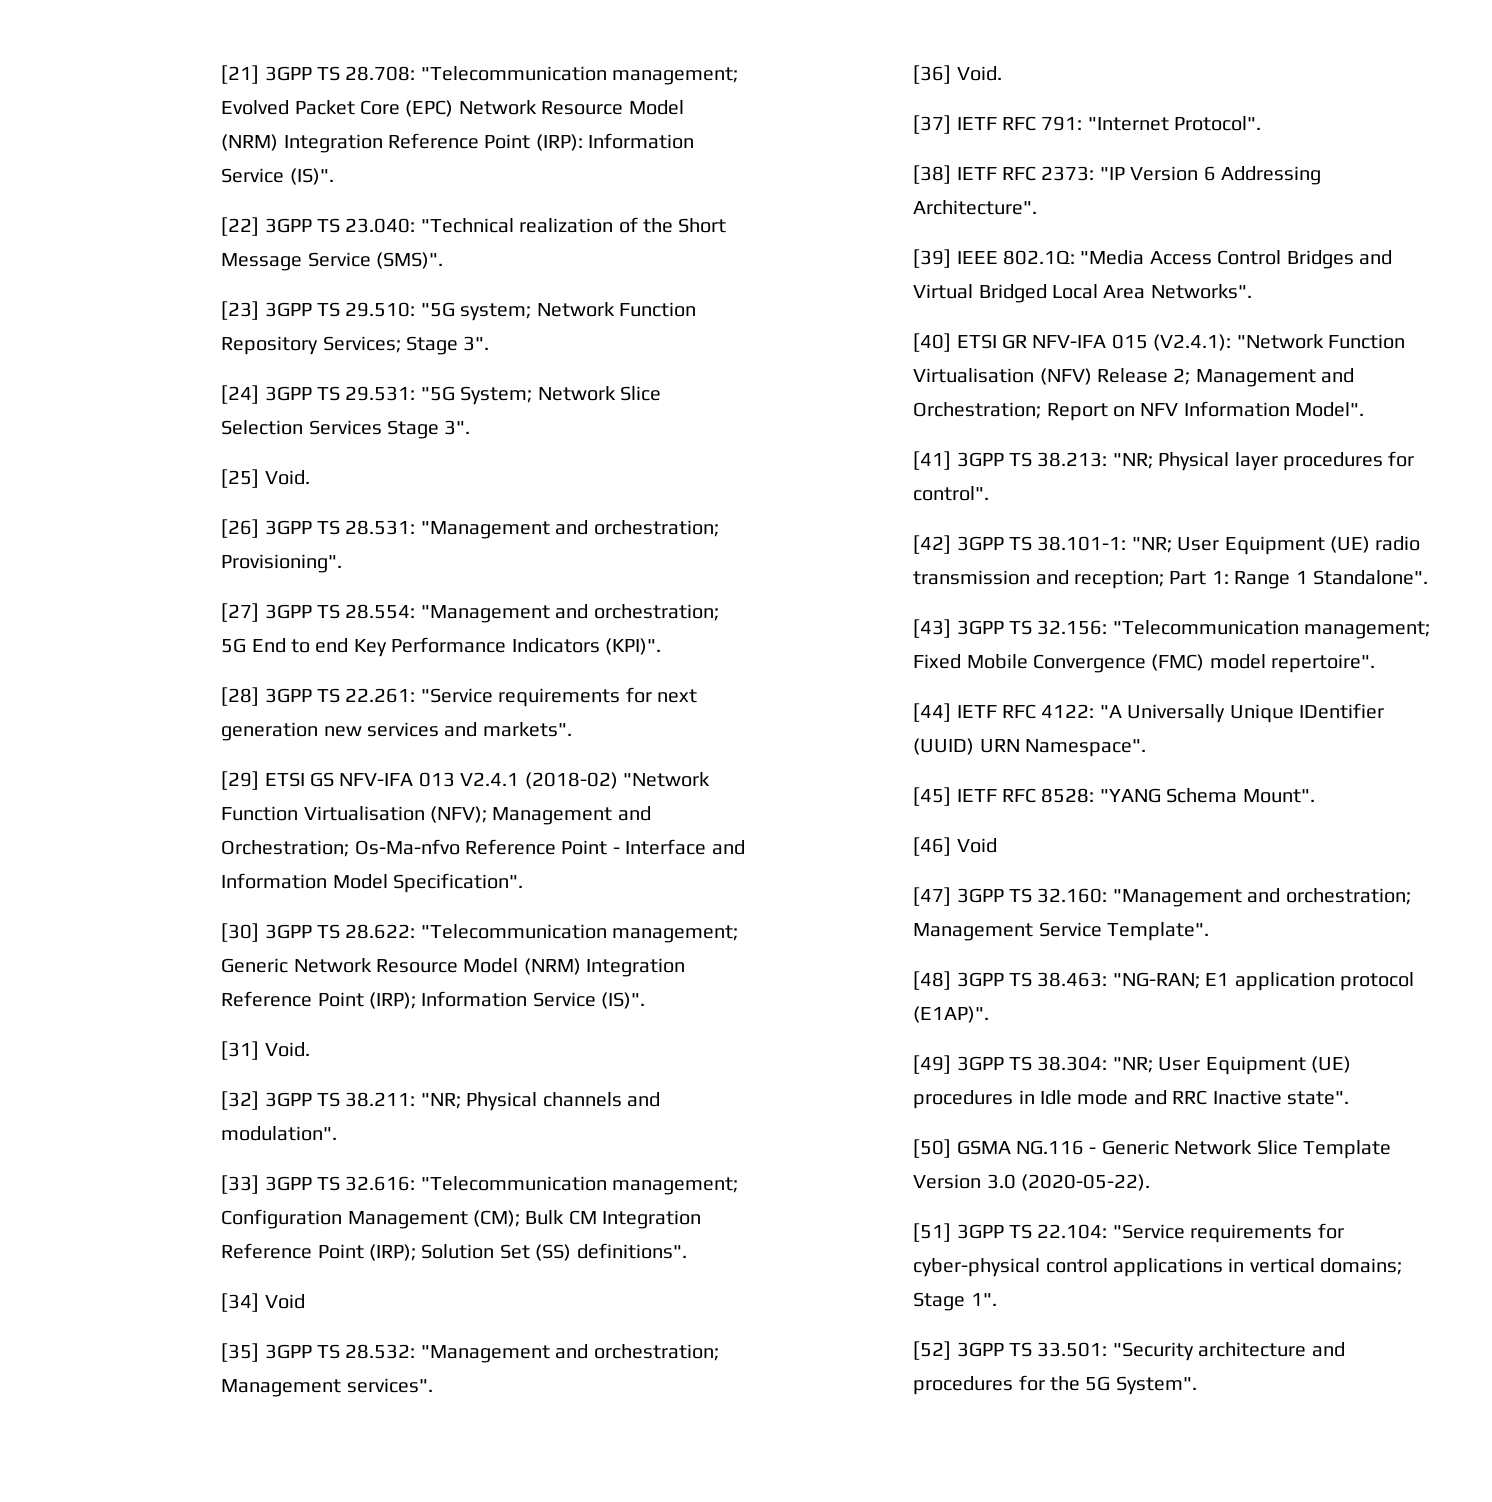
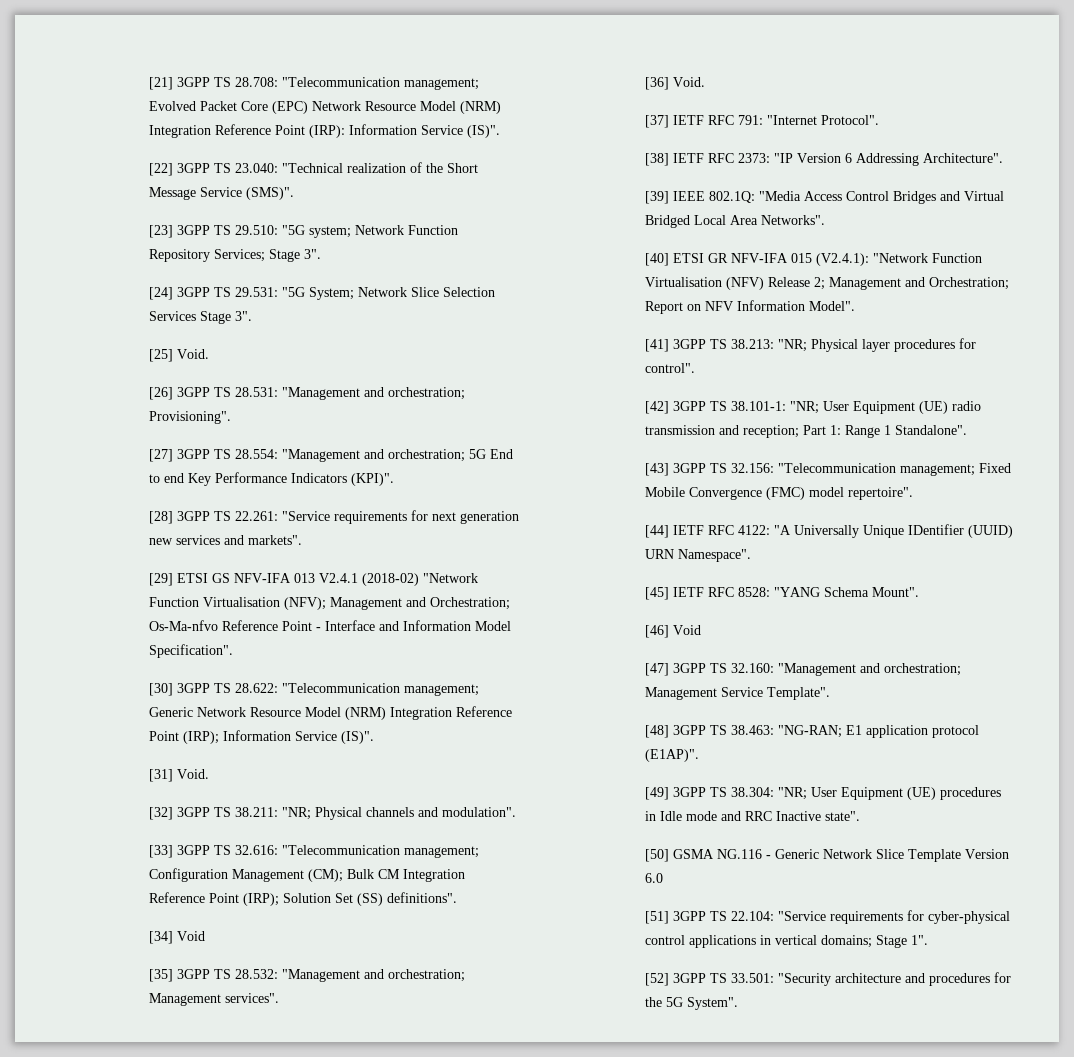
[986,1174,1150,1191] 3.0 (2020-05-22). -> [645,873,664,883] 6.0

